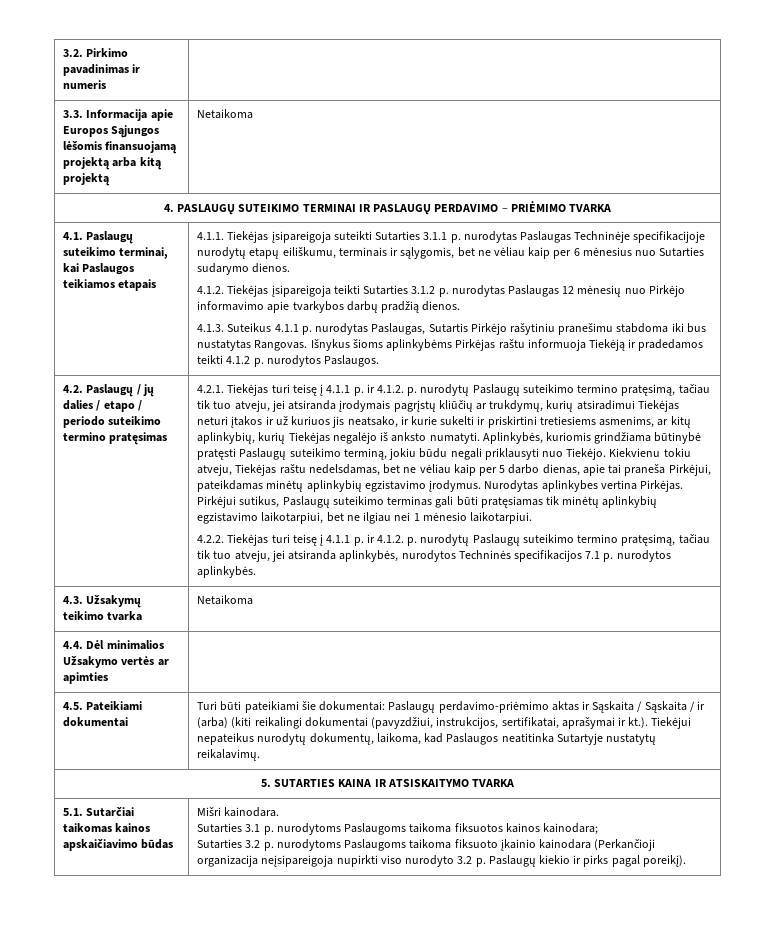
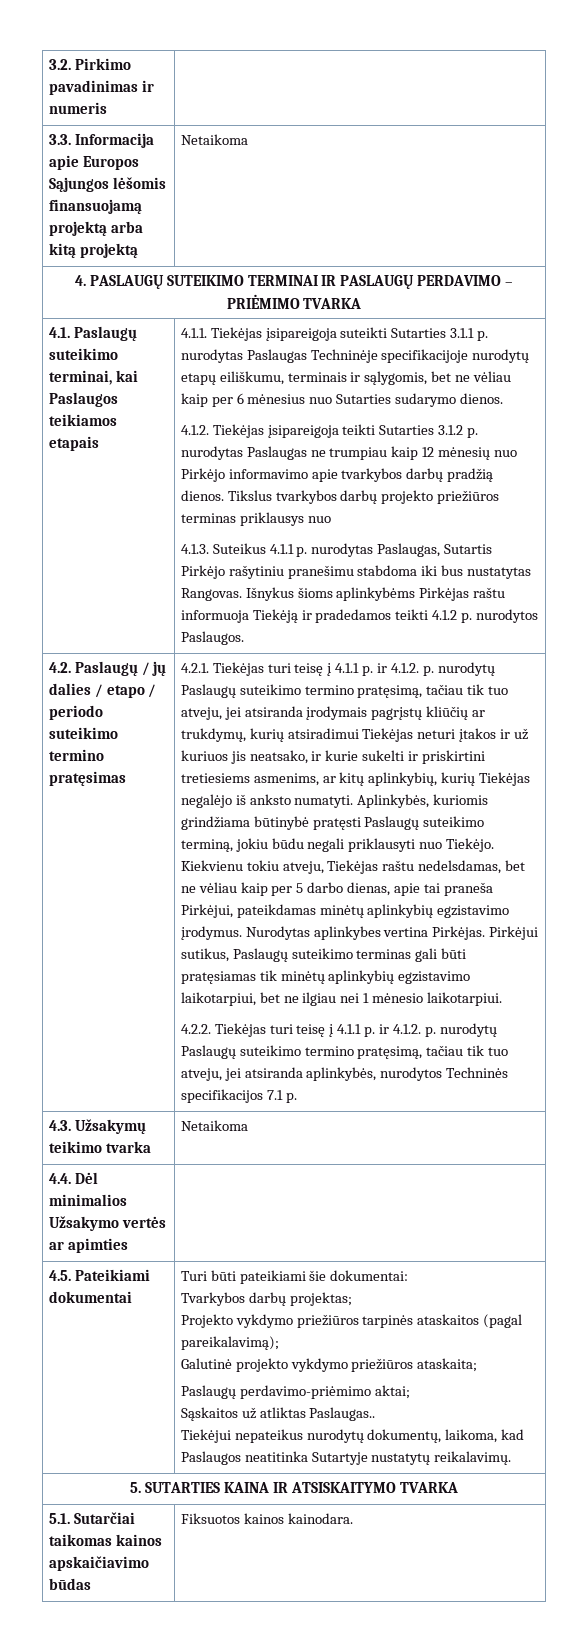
(559, 291) none -> [310,446,419,460] ne trumpiau kaip
(461, 306) none -> [227,490,500,504] [180,512,331,526] Tikslus tvarkybos darbų projekto priežiūros terminas priklausys nuo
[616,550,671,562] [197,566,257,578] nurodytos aplinkybės. -> (297, 1098) none
[388,701,706,713] [197,717,649,729] Paslaugų perdavimo-priėmimo aktas ir Sąskaita / Sąskaita / ir (arba) (kiti reikalingi dokumentai (pavyzdžiui, instrukcijos, sertifikatai, aprašymai ir kt.). -> [180,1292,352,1306] [180,1314,523,1328] [180,1336,279,1350] [180,1358,478,1372] [180,1385,410,1399] [180,1407,376,1421] // Tvarkybos darbų projektas; // Projekto vykdymo priežiūros tarpinės ataskaitos (pagal pareikalavimą); // Galutinė projekto vykdymo priežiūros ataskaita; // Paslaugų perdavimo-priėmimo aktai; // Sąskaitos už atliktas Paslaugas.. //
[197,807,222,816] Mišri -> [180,1513,284,1524] Fiksuotos kainos
[197,823,598,835] [197,839,656,851] [197,855,686,867] // Sutarties 3.1 p. nurodytoms Paslaugoms taikoma fiksuotos kainos kainodara; // Sutarties 3.2 p. nurodytoms Paslaugoms taikoma fiksuoto įkainio kainodara (Perkančioji organizacija neįsipareigoja nupirkti viso nurodyto 3.2 p. Paslaugų kiekio ir pirks pagal poreikį). -> (353, 1518) none

